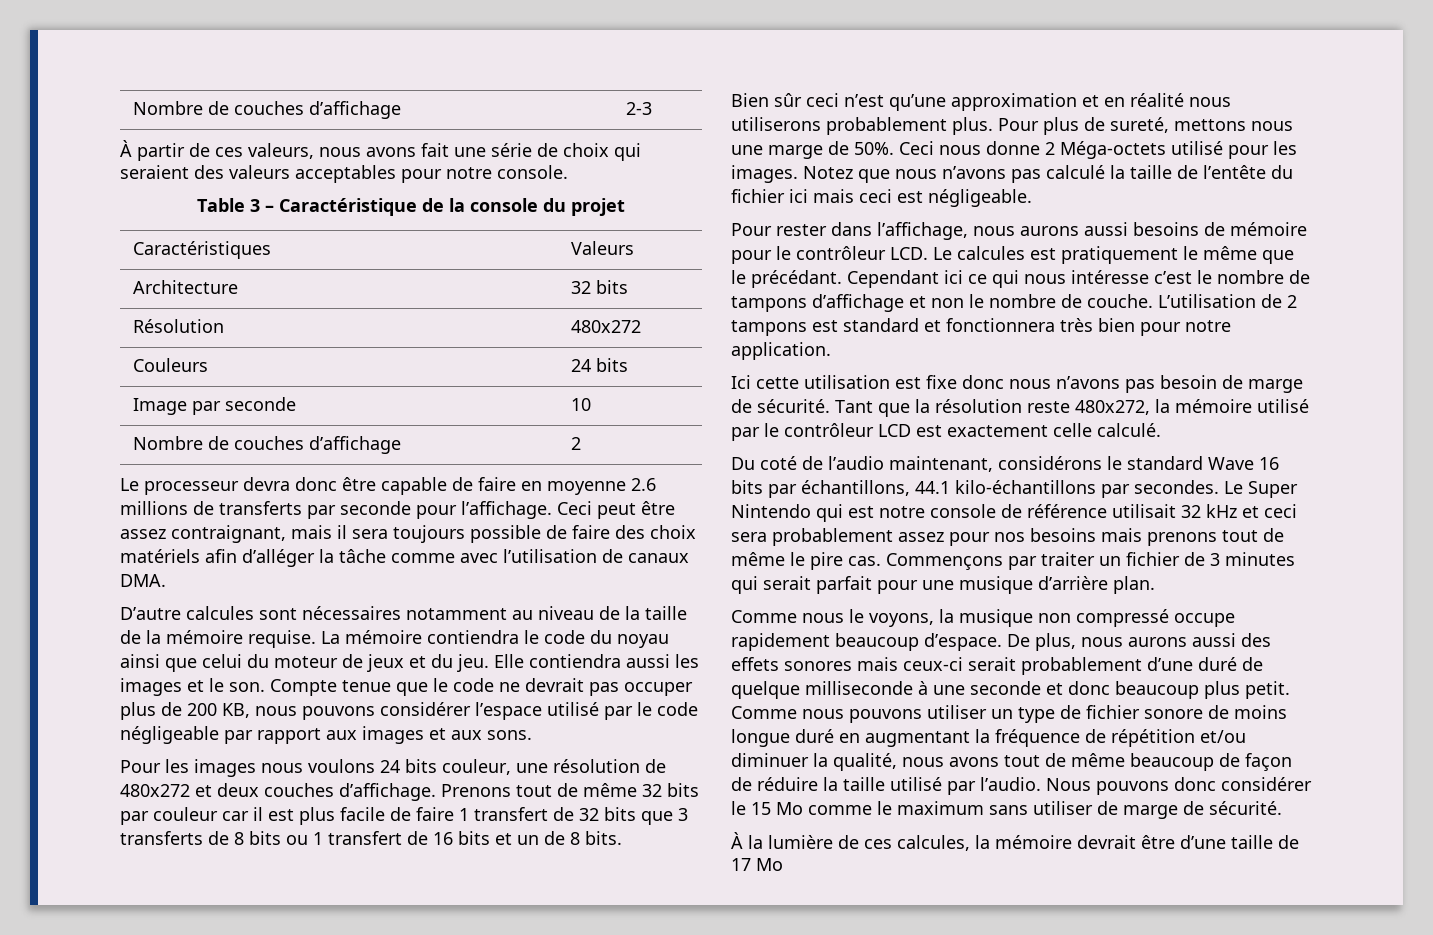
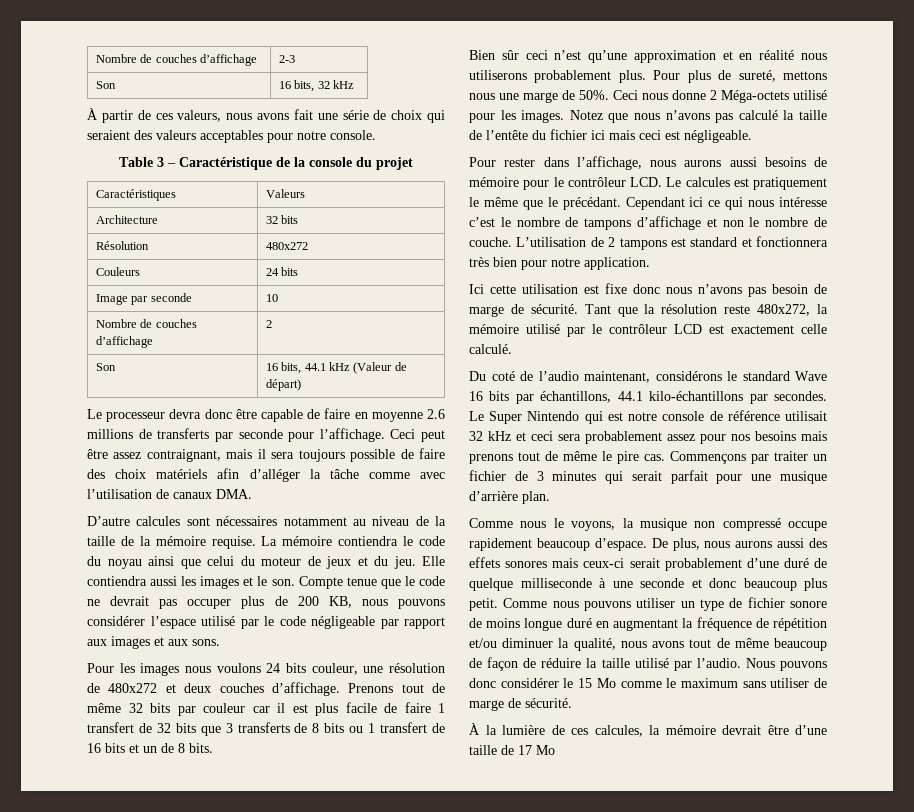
(653, 108) none -> [95,81,116,89] [278,80,355,92] // Son | 16 bits, 32 kHz
(582, 443) none -> [95,363,116,371] [265,362,407,374] [265,379,301,391] // Son | 16 bits, 44.1 kHz (Valeur de départ)

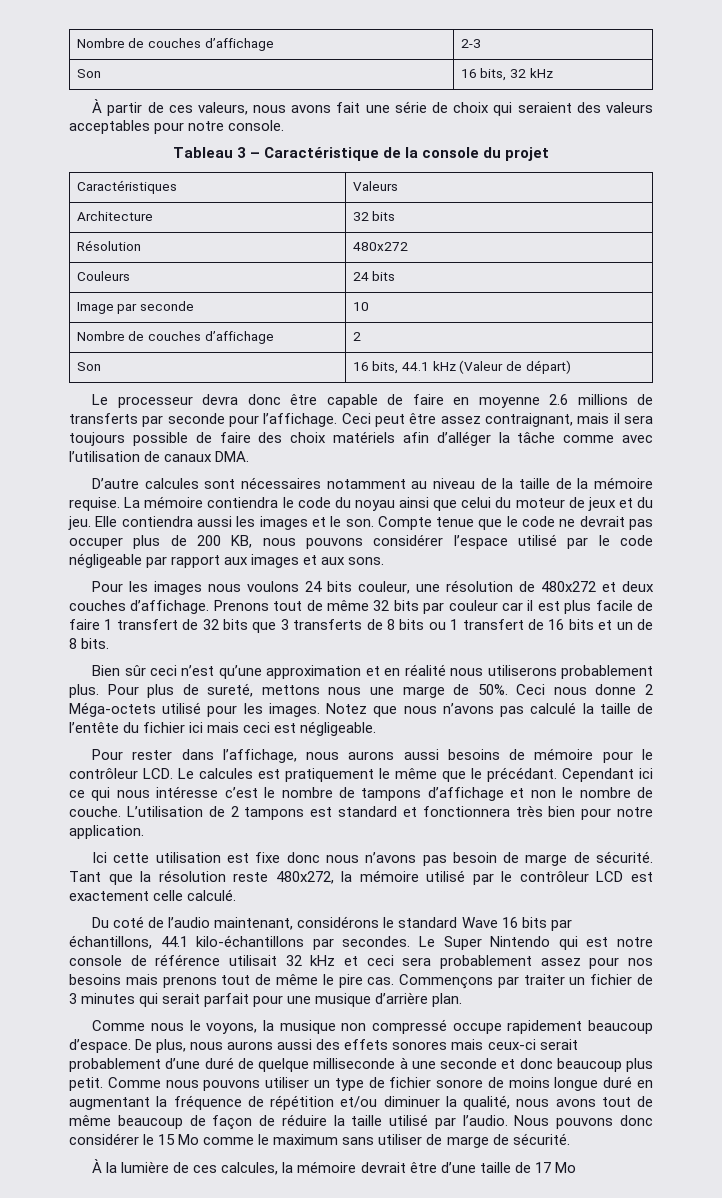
[119,157,153,167] Table -> [172,147,233,158] Tableau

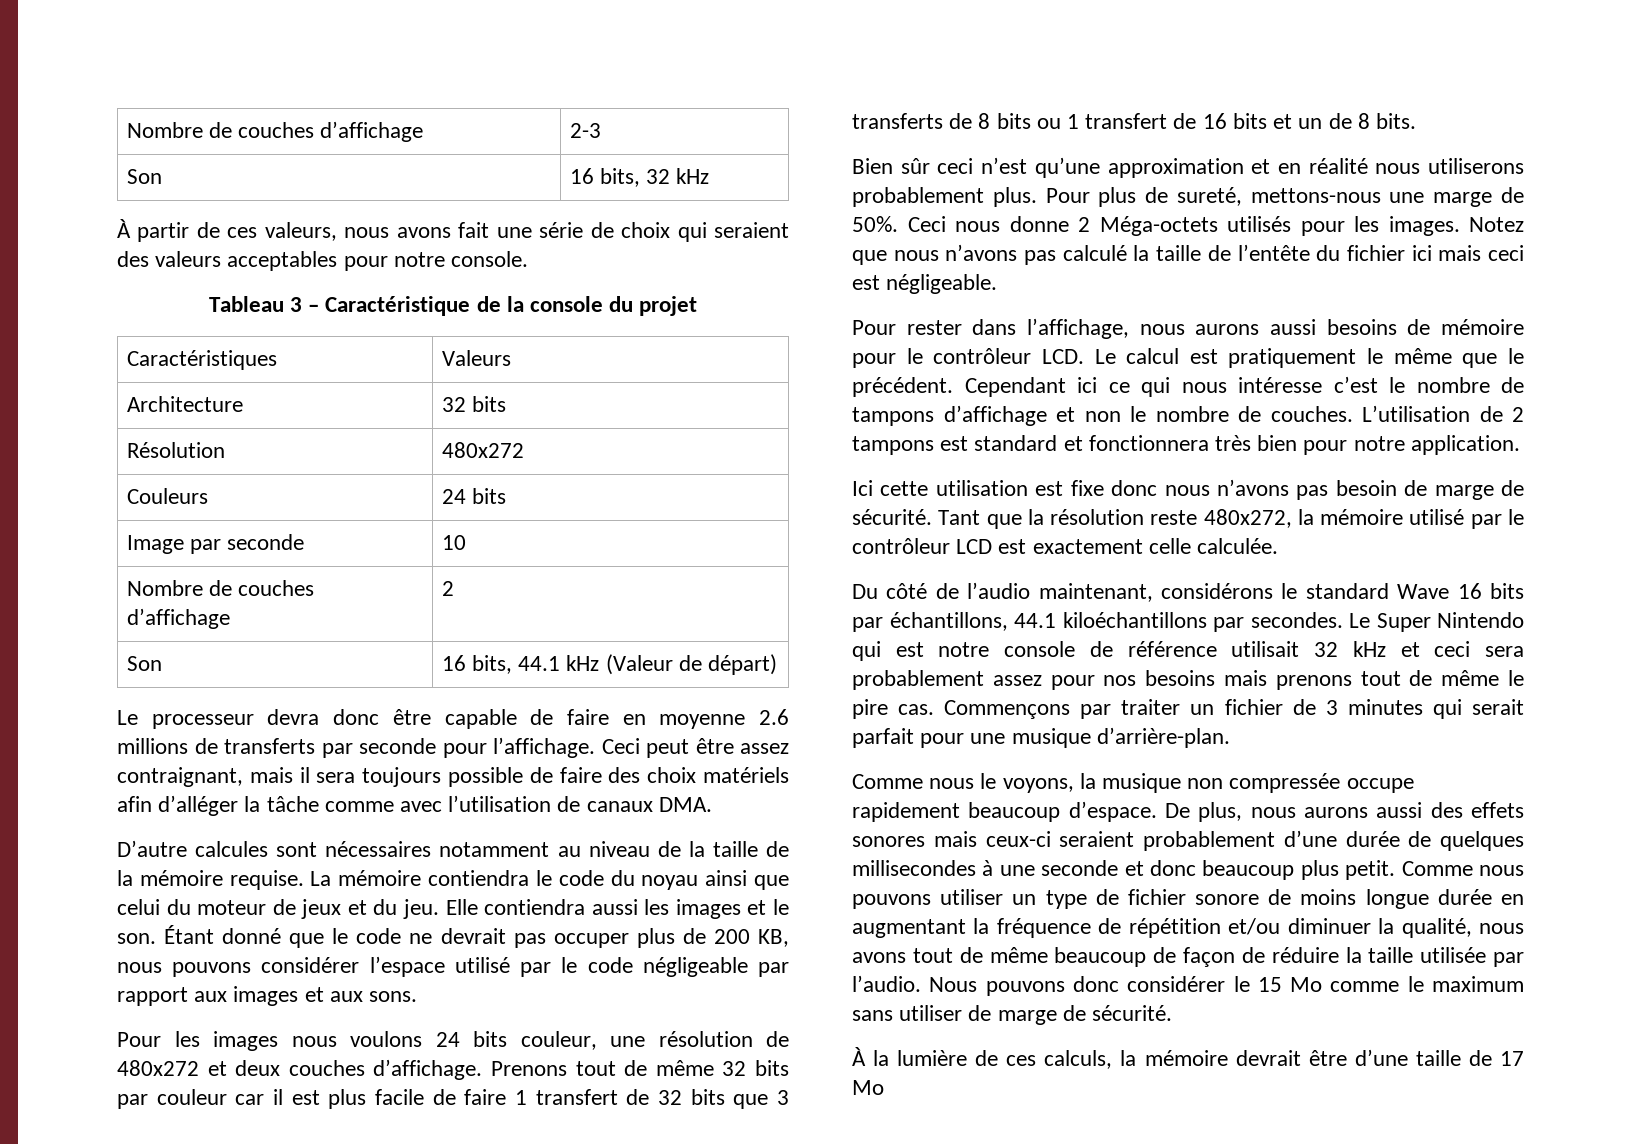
[377,516,475,530] Compte tenue -> [164,925,282,944] Étant donné
[261,685,362,695] mettons nous -> [1250,188,1381,203] mettons-nous
[162,702,202,714] utilisé -> [1227,216,1291,232] utilisés
[199,768,253,779] calcules -> [1126,348,1180,364] calcul
[487,767,557,782] précédant. -> [852,377,953,397] précédent.
[69,806,121,817] couche. -> [1270,406,1353,422] couches.
[187,889,237,901] calculé. -> [1197,538,1279,554] calculée.
[113,916,145,928] coté -> [886,583,928,599] côté
[196,935,305,947] kilo-échantillons -> [1062,612,1207,628] kiloéchantillons
[375,992,463,1007] d’arrière plan. -> [1096,727,1230,748] d’arrière-plan.
[371,1019,447,1034] compressé -> [1229,773,1341,793] compressée
[539,1039,578,1050] serait -> [1059,831,1135,847] seraient
[204,1057,396,1072] duré de quelque milliseconde -> [1345,831,1524,851] [852,860,976,876] durée de quelques millisecondes
[603,1076,633,1088] duré -> [1437,889,1492,905] durée
[389,1114,429,1126] utilisé -> [1420,947,1487,963] utilisée
[221,1162,279,1175] calcules, -> [1044,1050,1113,1069] calculs,

